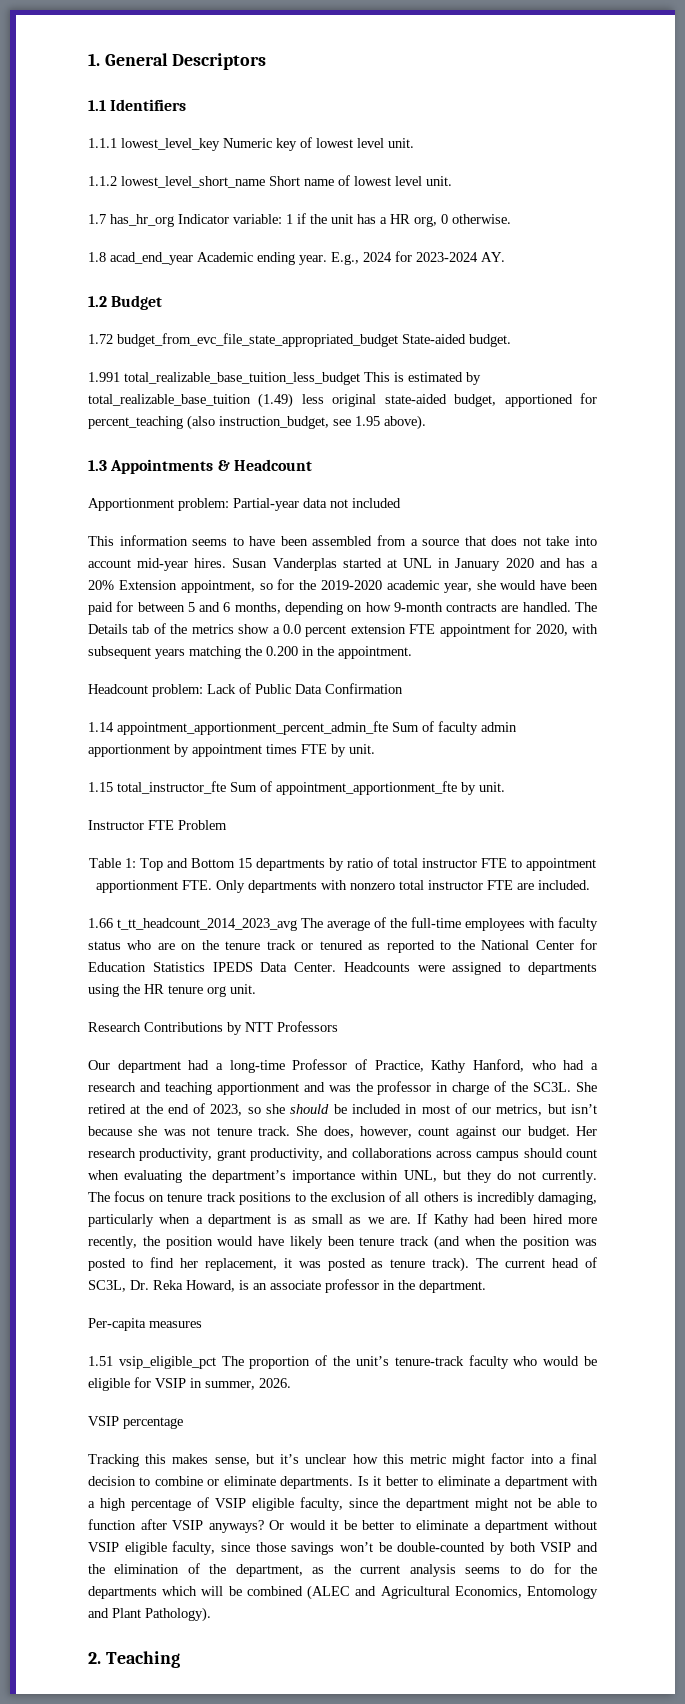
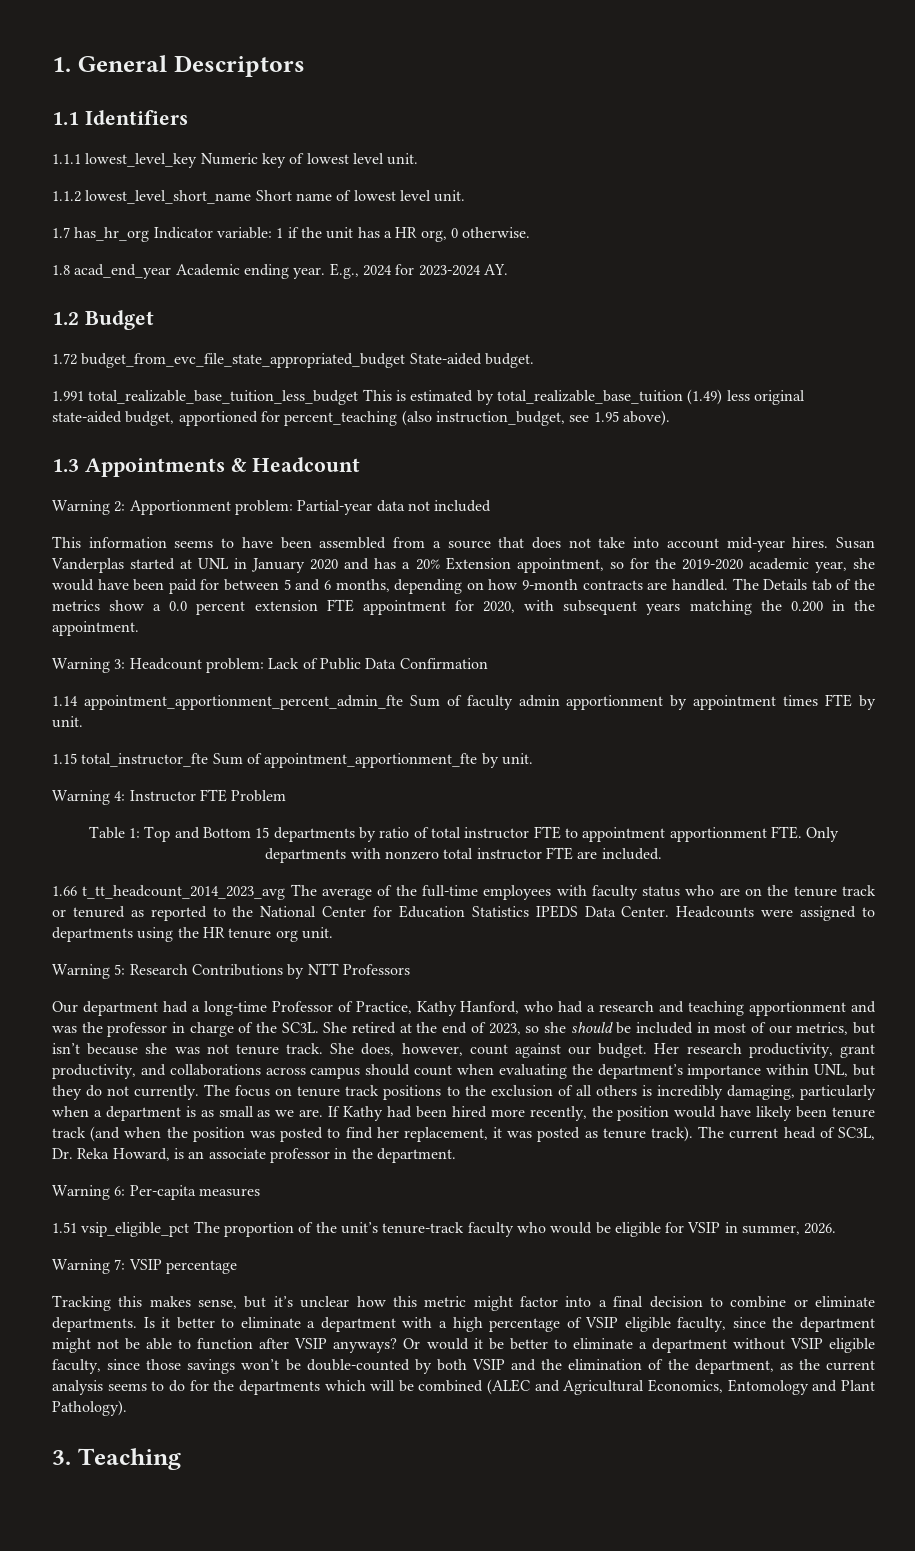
(312, 465) none -> [52,500,126,515] Warning 2:
(412, 652) none -> [52,658,126,673] Warning 3:
(505, 787) none -> [52,790,126,805] Warning 4:
(256, 989) none -> [52,964,126,979] Warning 5:
(486, 1286) none -> [52,1185,126,1200] Warning 6:
(291, 1383) none -> [52,1259,126,1274] Warning 7:
[88,1652,101,1664] 2. -> [52,1450,71,1465] 3.

